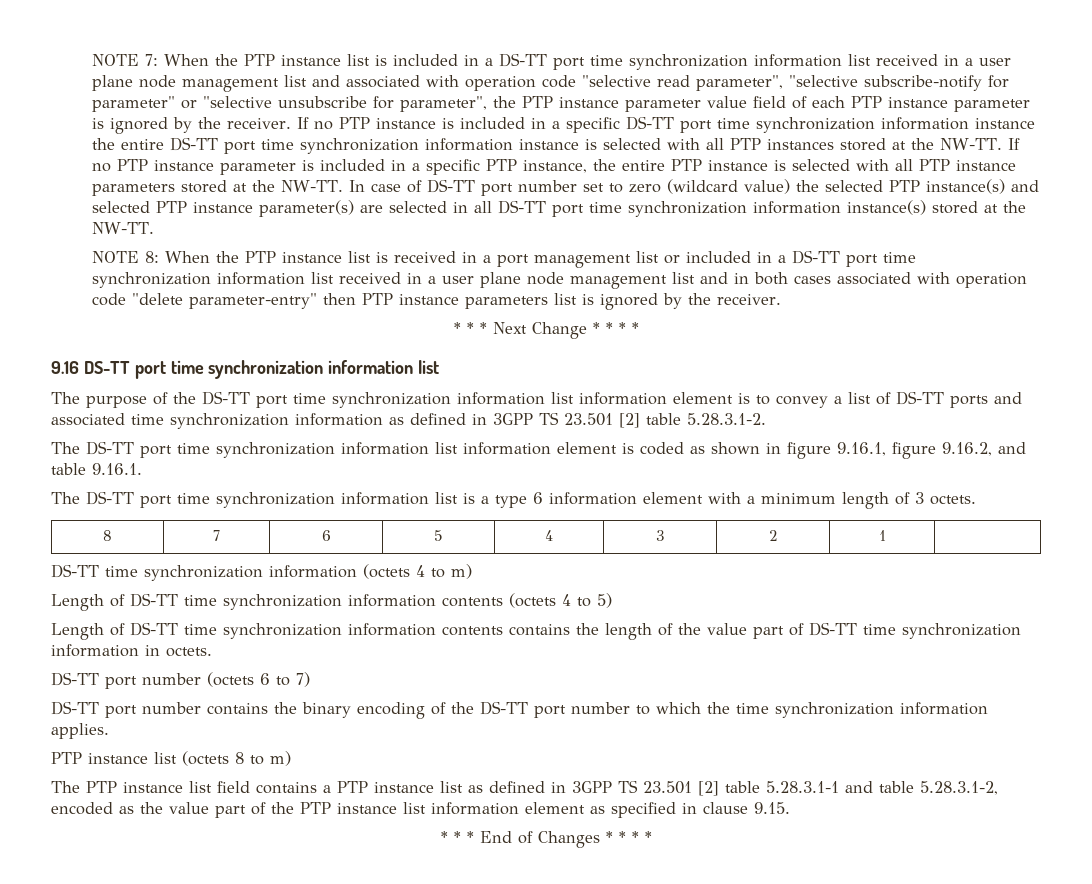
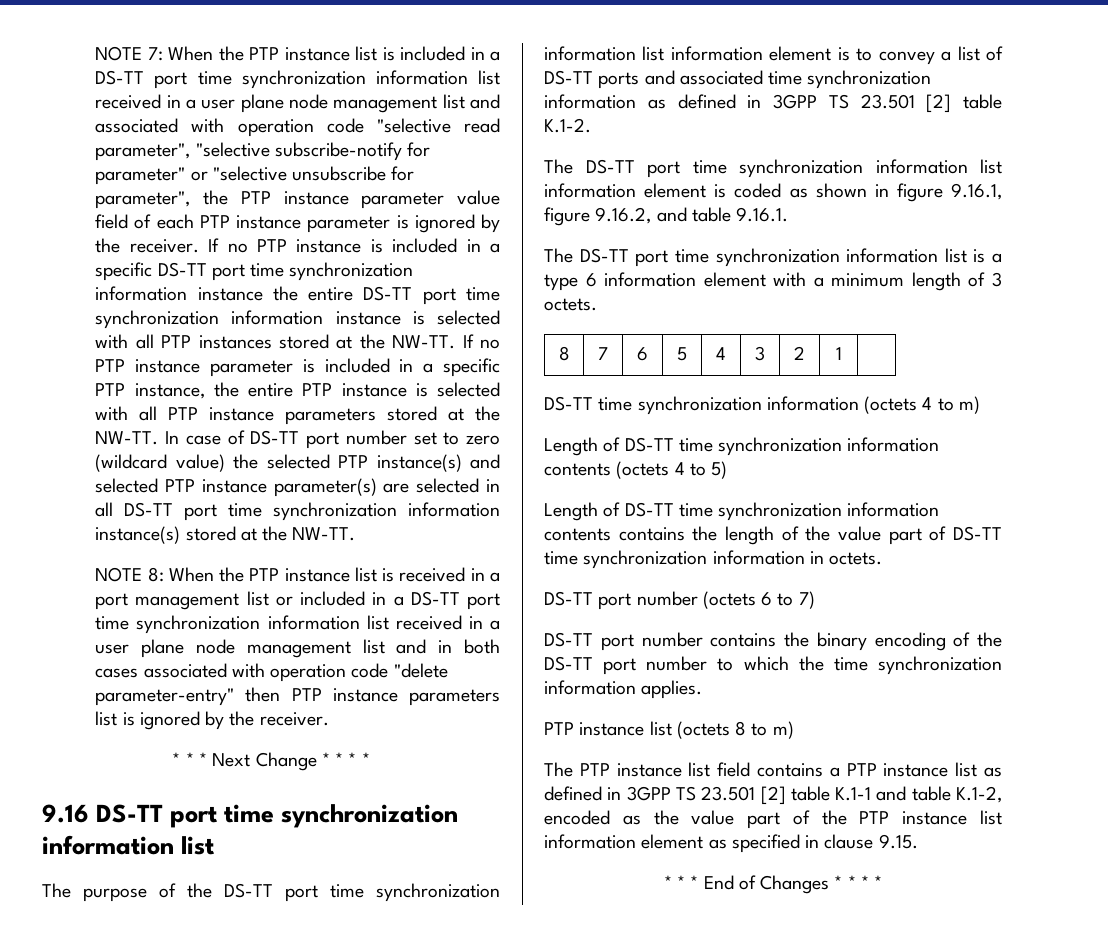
[687,413,766,425] 5.28.3.1-2. -> [544,118,591,133] K.1-2.
[766,781,998,795] 5.28.3.1-1 and table 5.28.3.1-2, -> [835,786,1003,803] K.1-1 and table K.1-2,

